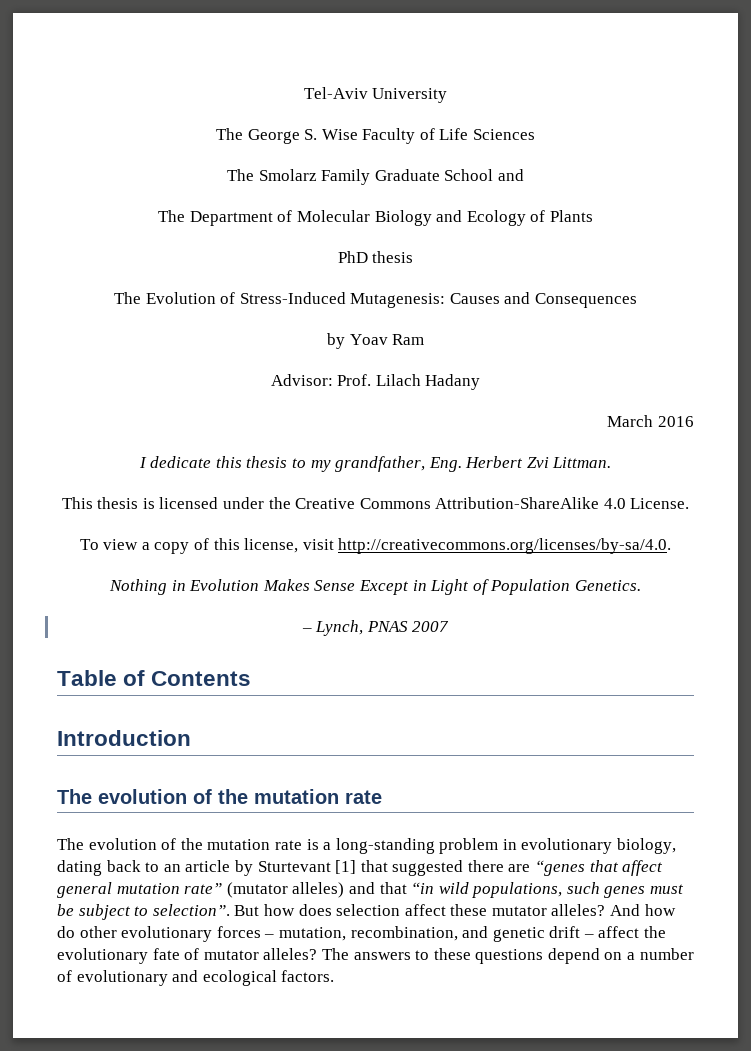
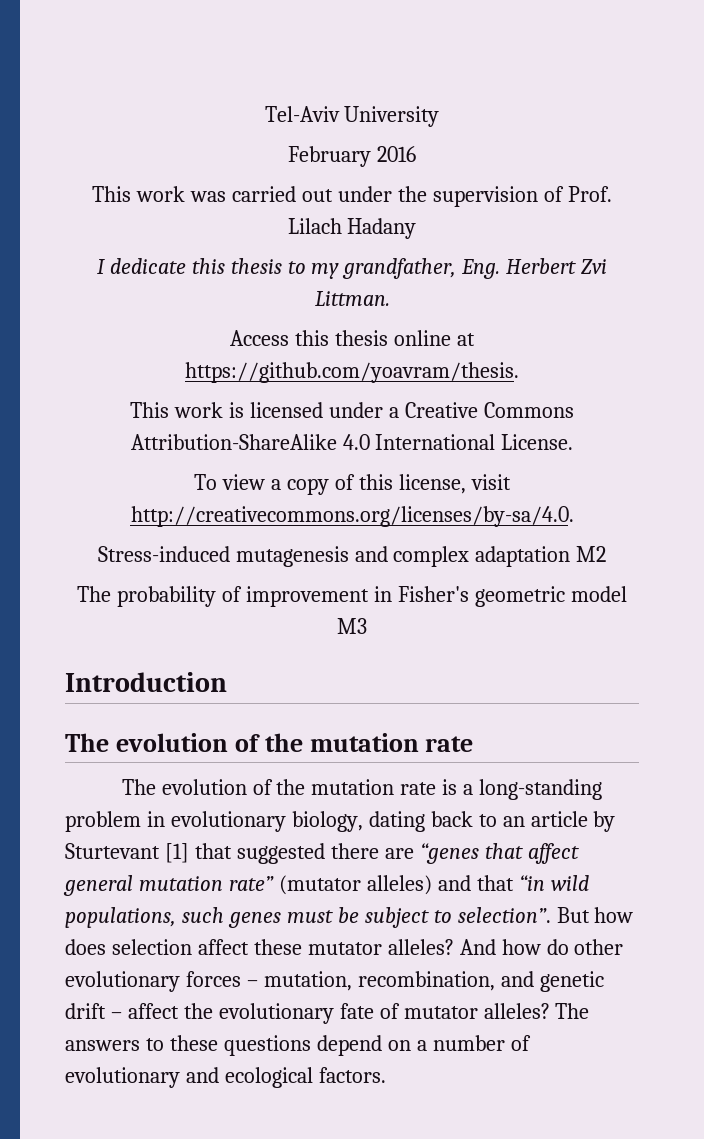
[215,128,536,144] [227,169,524,185] [158,210,593,226] [337,251,414,263] [113,292,638,308] [326,333,425,349] [270,374,333,386] The George S. Wise Faculty of Life Sciences // The Smolarz Family Graduate School and // The Department of Molecular Biology and Ecology of Plants // PhD thesis // The Evolution of Stress-Induced Mutagenesis: Causes and Consequences // by Yoav Ram // Advisor: -> [288,146,416,167] [92,186,564,207] February 2016 // This work was carried out under the supervision of
[607,415,694,427] // March 2016 -> (417, 228) none
[61,497,139,509] // This thesis -> [230,330,475,346] [185,362,519,383] [130,402,224,418] // Access this thesis online at https://github.com/yoavram/thesis. // This work
[268,497,291,509] the -> [388,407,399,418] a
(626, 503) none -> [375,434,496,450] International
[109,579,641,595] [301,620,450,636] [57,670,252,686] Nothing in Evolution Makes Sense Except in Light of Population Genetics. // – Lynch, PNAS 2007 // Table of Contents -> [97,546,607,567] [77,586,627,607] [337,618,367,634] Stress-induced mutagenesis and complex adaptation M2 // The probability of improvement in Fisher's geometric model M3

